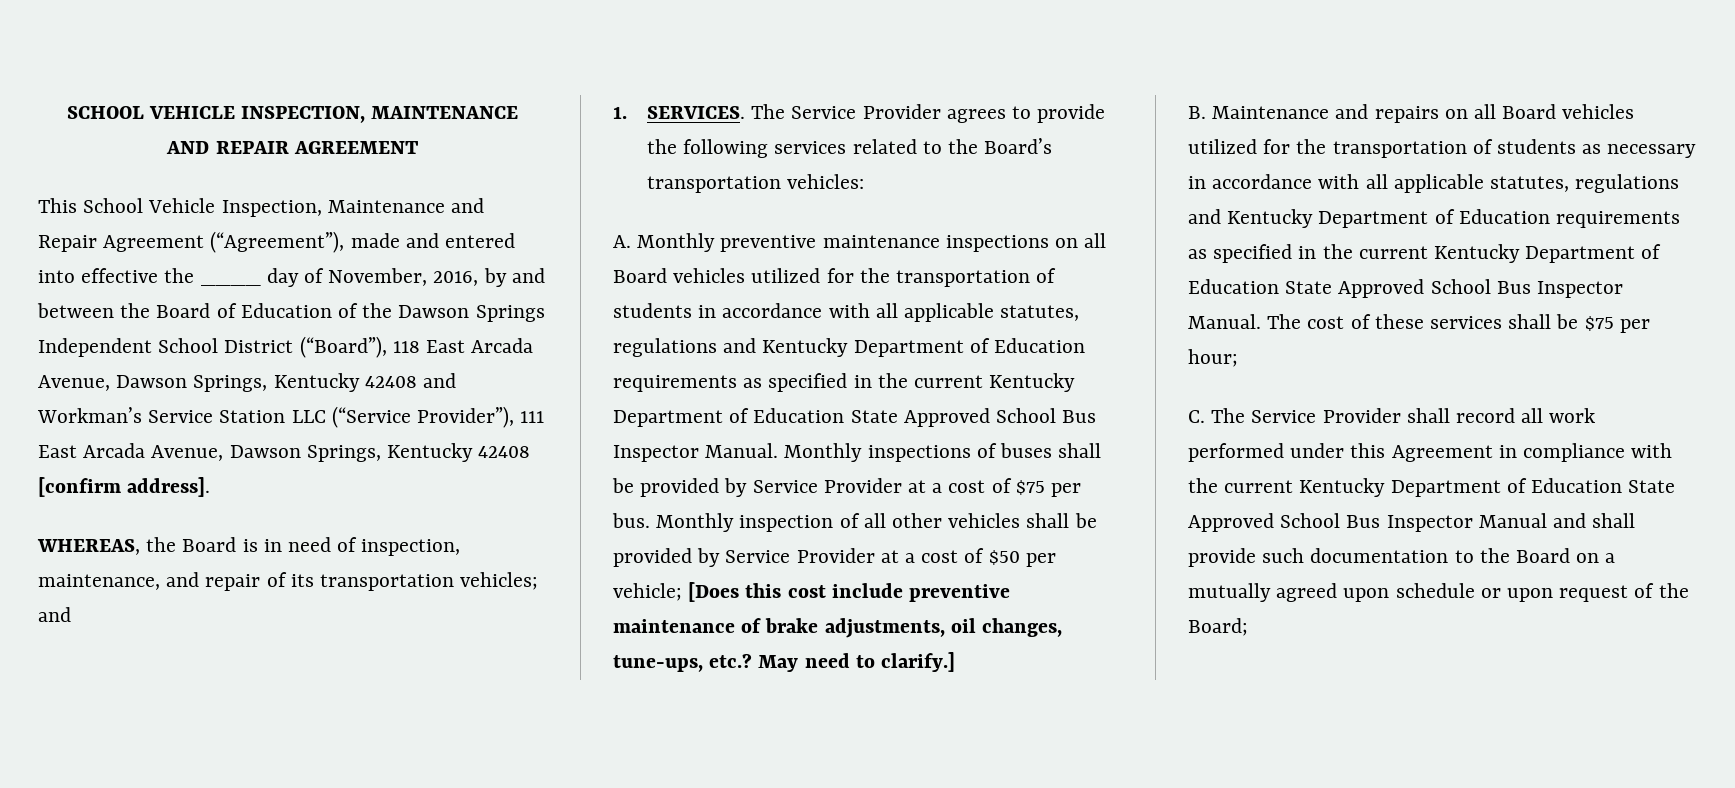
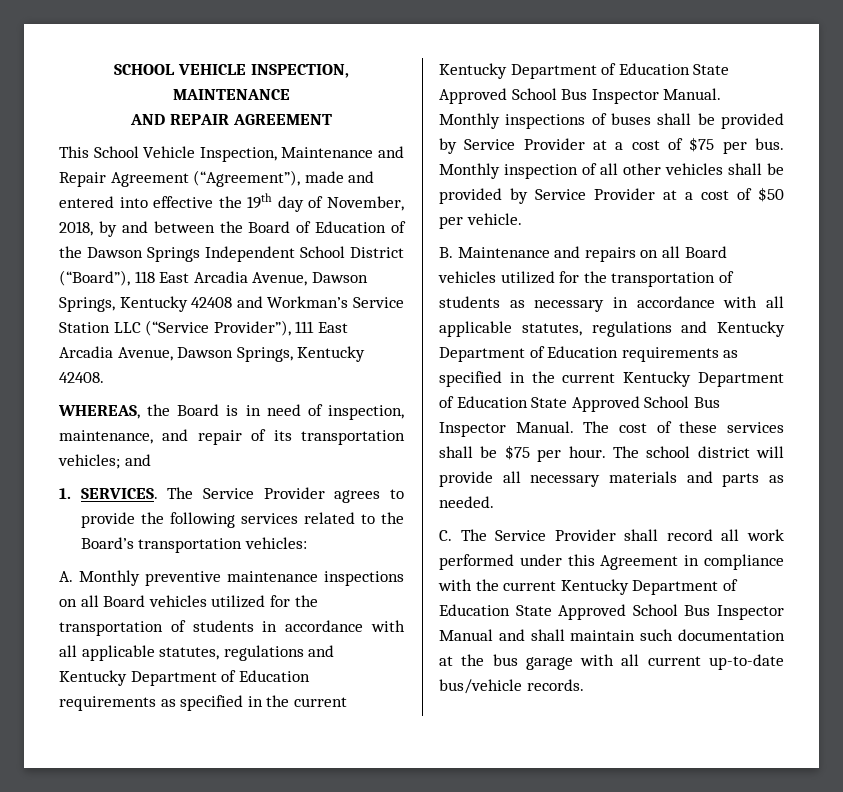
[200,283,261,286] ____ -> [247,193,273,209] 19th
[433,271,479,286] 2016, -> [59,221,93,236] 2018,
[471,338,534,353] Arcada -> [193,271,248,283] Arcadia
[83,443,531,462] [38,477,211,497] Arcada Avenue, Dawson Springs, Kentucky 42408 [confirm address]. -> [59,346,366,362] [59,372,104,383] Arcadia Avenue, Dawson Springs, Kentucky 42408.
[613,582,1011,602] [613,618,1063,638] [613,652,956,672] vehicle; [Does this cost include preventive maintenance of brake adjustments, oil changes, tune-ups, etc.? May need to clarify.] -> [466,213,522,225] vehicle.
[1188,349,1238,367] hour; -> [568,446,784,458] [439,471,784,487] [439,496,494,508] hour. The school district will provide all necessary materials and parts as needed.
[1188,548,1256,567] provide -> [570,630,636,641] maintain
[1454,548,1616,563] [1188,583,1689,602] [1188,618,1248,636] to the Board on a mutually agreed upon schedule or upon request of the Board; -> [439,654,784,670] [439,679,584,694] at the bus garage with all current up-to-date bus/vehicle records.

